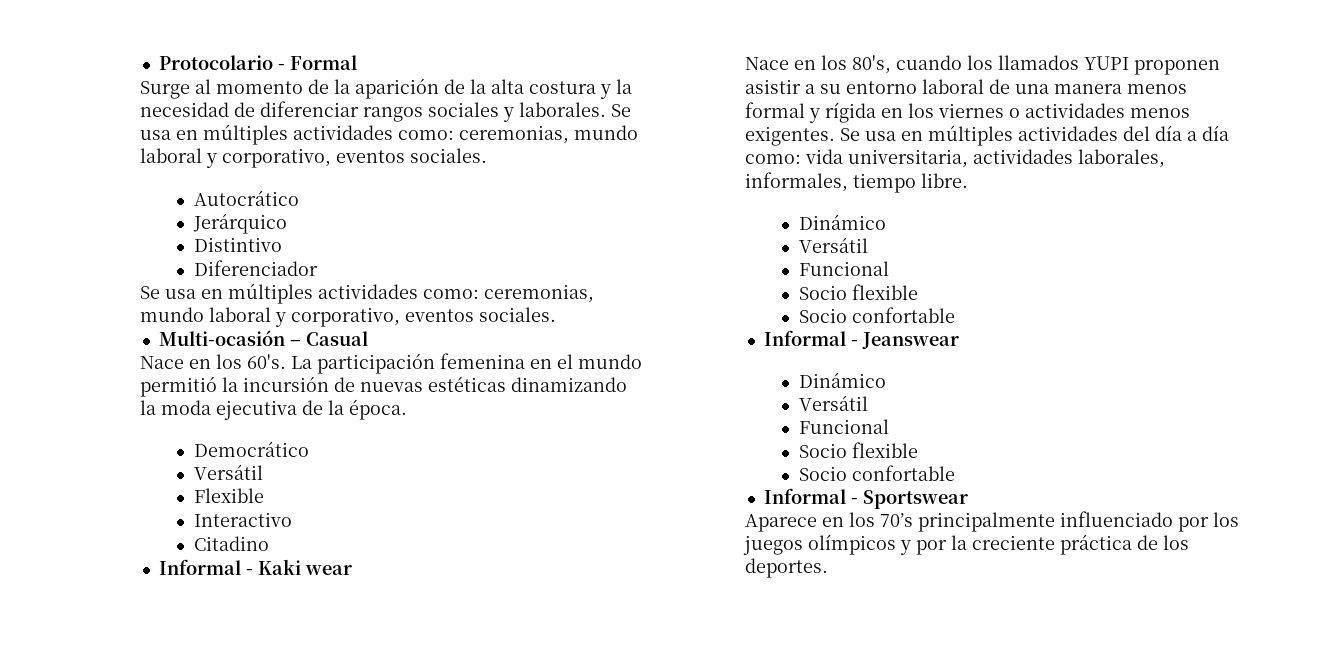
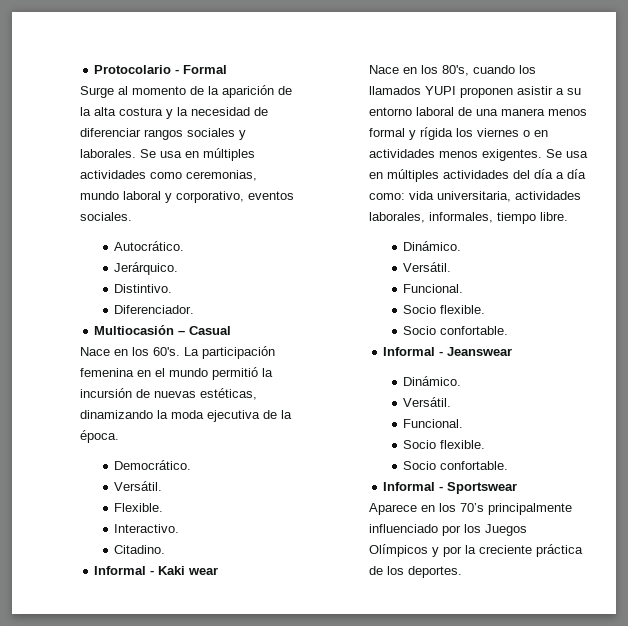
[397,125,638,144] [139,148,487,168] [193,190,299,206] [192,213,287,234] [193,237,282,252] [193,260,318,276] [139,283,594,304] [139,307,556,327] [159,330,286,346] como: ceremonias, mundo laboral y corporativo, eventos sociales. // Autocrático // Jerárquico // Distintivo // Diferenciador // Se usa en múltiples actividades como: ceremonias, mundo laboral y corporativo, eventos sociales. // Multi-ocasión -> [150,170,258,181] [80,191,295,203] [80,212,133,221] [114,241,185,251] [114,262,179,275] [114,284,173,293] [114,305,195,314] [94,325,175,335] como ceremonias, mundo laboral y corporativo, eventos sociales. // Autocrático. // Jerárquico. // Distintivo. // Diferenciador. // Multiocasión
[427,376,506,392] estéticas -> [200,388,258,400] estéticas,
[193,441,309,457] [193,464,263,480] [193,488,264,503] [193,512,292,527] [193,536,269,551] Democrático // Versátil // Flexible // Interactivo // Citadino -> [114,460,192,470] [114,481,163,491] [114,503,164,512] [114,524,180,533] [114,545,166,554] Democrático. // Versátil. // Flexible. // Interactivo. // Citadino.
[880,108,903,118] en -> (454, 133) none
(1020, 113) none -> [534,130,549,137] en
[798,214,886,230] [798,237,868,253] [798,261,889,276] [798,284,918,300] [798,307,955,323] Dinámico // Versátil // Funcional // Socio flexible // Socio confortable -> [403,241,462,251] [403,262,452,272] [403,284,464,293] [403,305,486,314] [403,326,509,335] Dinámico. // Versátil. // Funcional. // Socio flexible. // Socio confortable.
[798,372,886,388] [798,395,868,411] [798,419,889,434] [798,442,918,458] [798,465,955,481] Dinámico // Versátil // Funcional // Socio flexible // Socio confortable -> [403,376,462,386] [403,397,452,407] [403,419,464,428] [403,440,486,449] [403,461,509,470] Dinámico. // Versátil. // Funcional. // Socio flexible. // Socio confortable.
[742,534,896,555] juegos olímpicos -> [485,524,528,536] [369,544,429,557] Juegos Olímpicos

